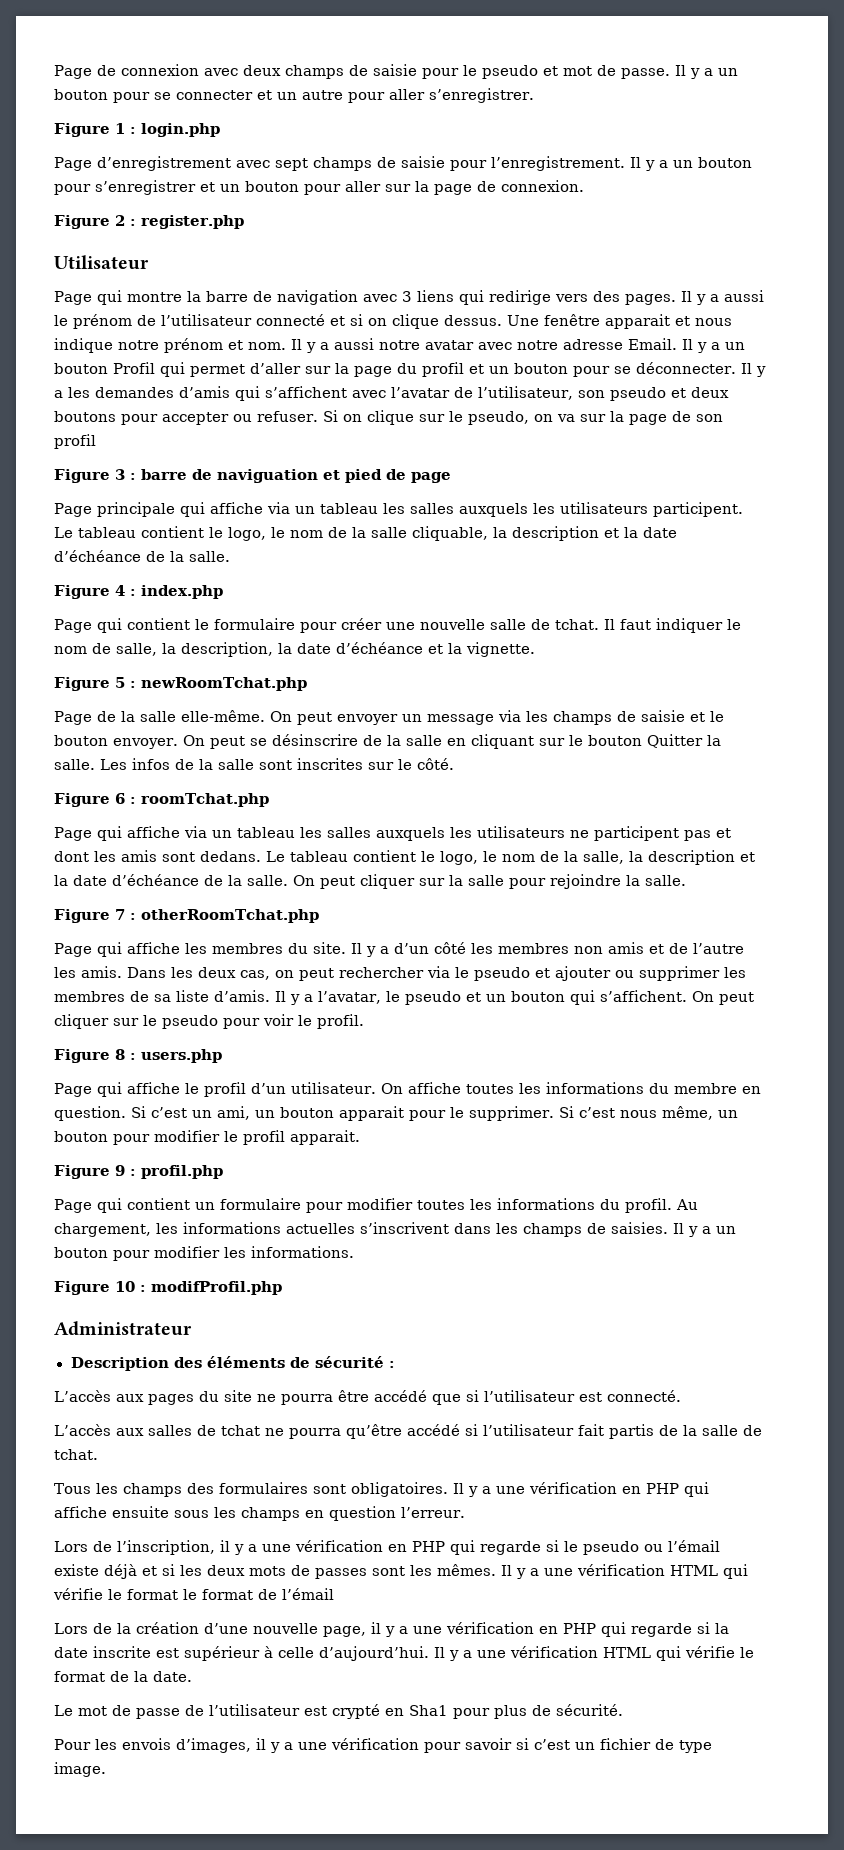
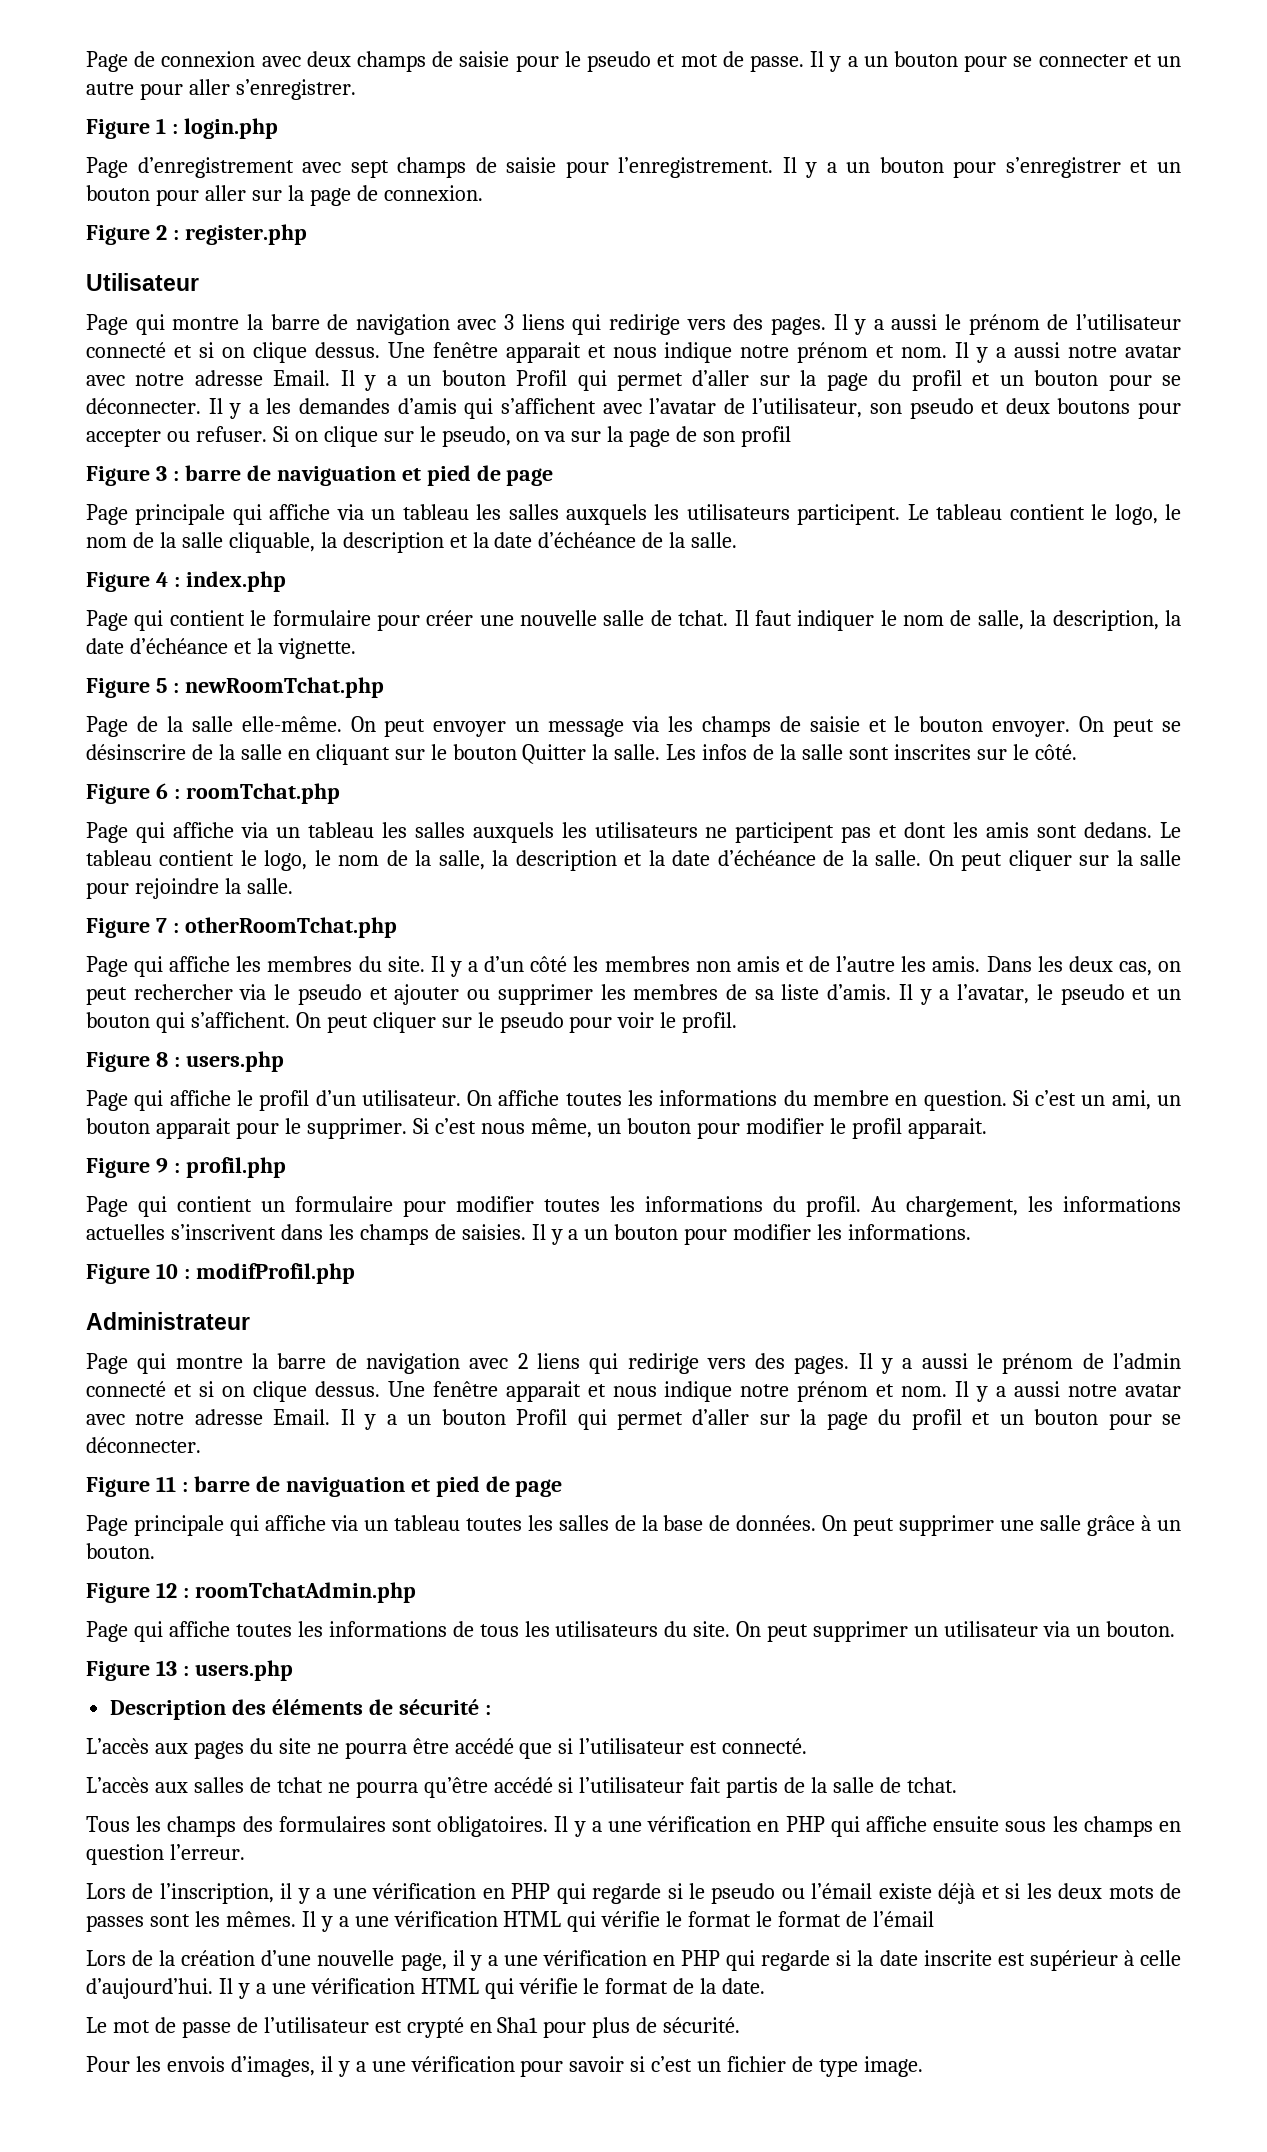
(192, 1328) none -> [86,1353,1182,1374] [86,1381,1182,1402] [86,1409,1182,1430] [86,1437,201,1453] [86,1476,563,1497] [86,1515,1182,1536] [86,1543,155,1559] [86,1582,416,1603] [86,1621,1175,1642] [86,1660,293,1681] // Page qui montre la barre de navigation avec 2 liens qui redirige vers des pages. Il y a aussi le prénom de l’admin connecté et si on clique dessus. Une fenêtre apparait et nous indique notre prénom et nom. Il y a aussi notre avatar avec notre adresse Email. Il y a un bouton Profil qui permet d’aller sur la page du profil et un bouton pour se déconnecter. // Figure 11 : barre de naviguation et pied de page // Page principale qui affiche via un tableau toutes les salles de la base de données. On peut supprimer une salle grâce à un bouton. // Figure 12 : roomTchatAdmin.php // Page qui affiche toutes les informations de tous les utilisateurs du site. On peut supprimer un utilisateur via un bouton. // Figure 13 : users.php

